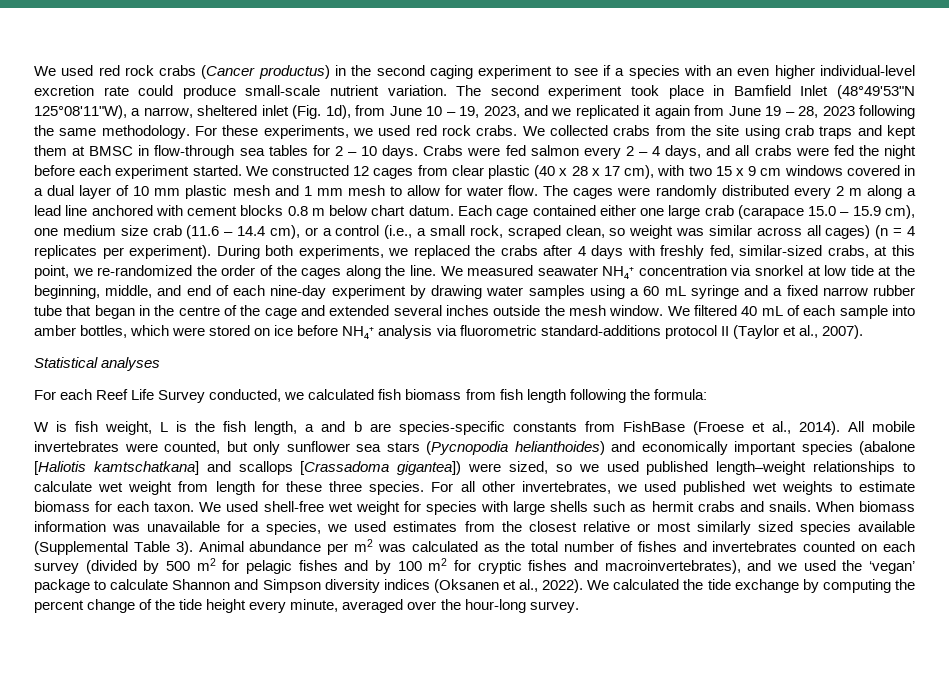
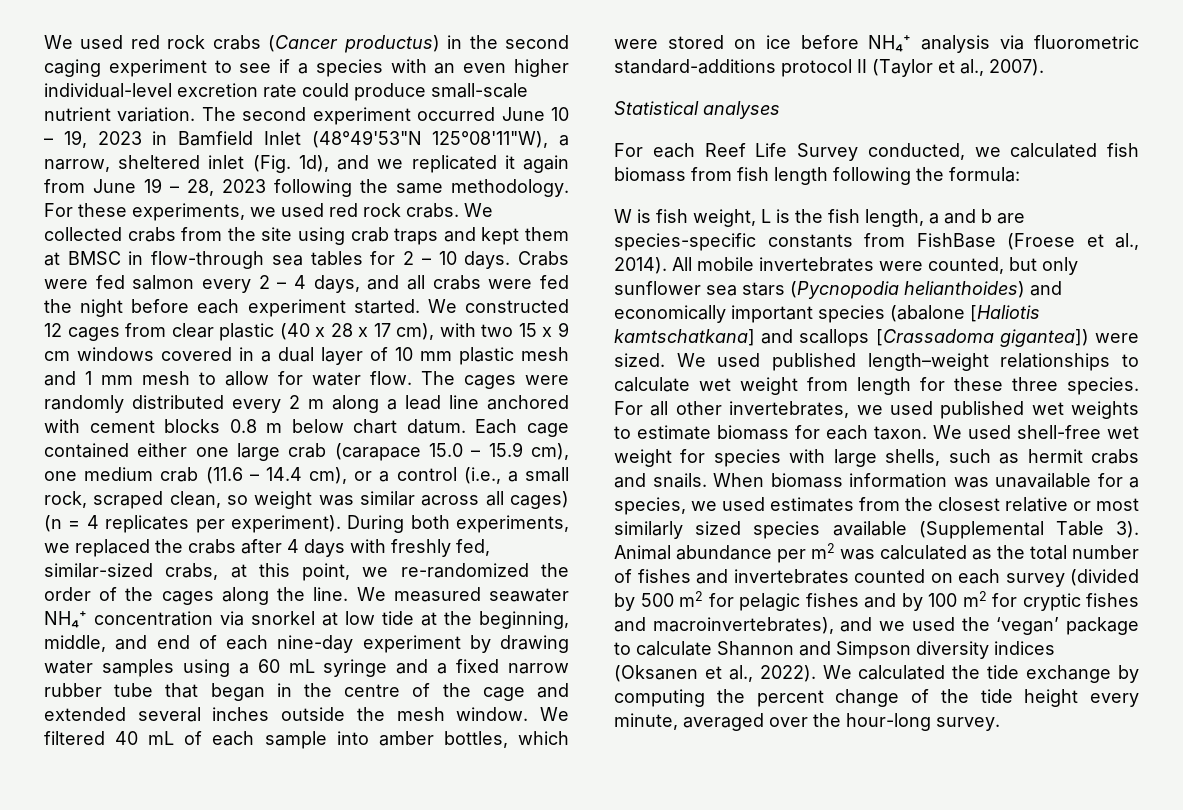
[631,85,704,99] took place -> [417,107,569,121] [44,130,142,148] occurred June 10 – 19, 2023
[355,105,520,118] from June 10 – 19, 2023, -> (329, 163) none
[120,225,148,236] size -> (154, 474) none
[509,461,599,474] sized, so we -> [614,353,706,367] sized. We
[550,501,589,512] shells -> [885,449,941,466] shells,

